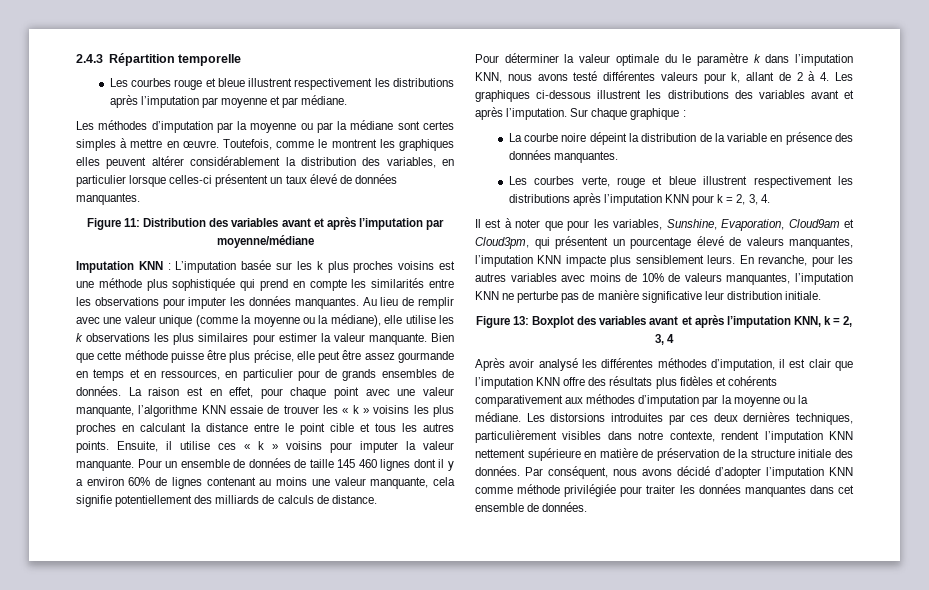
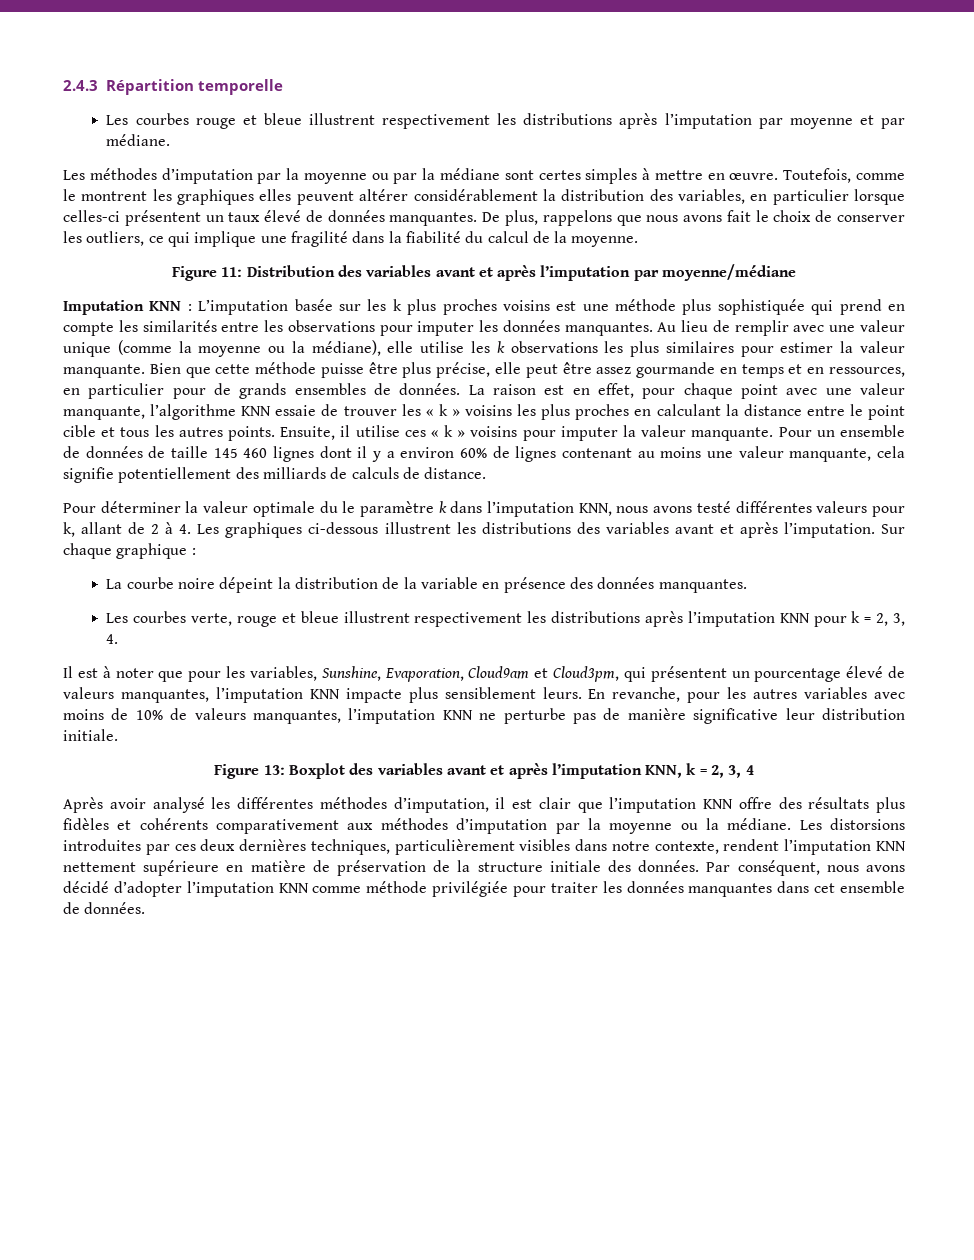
(140, 199) none -> [482,210,906,226] [63,231,639,247] De plus, rappelons que nous avons fait le choix de conserver les outliers, ce qui implique une fragilité dans la fiabilité du calcul de la moyenne.

